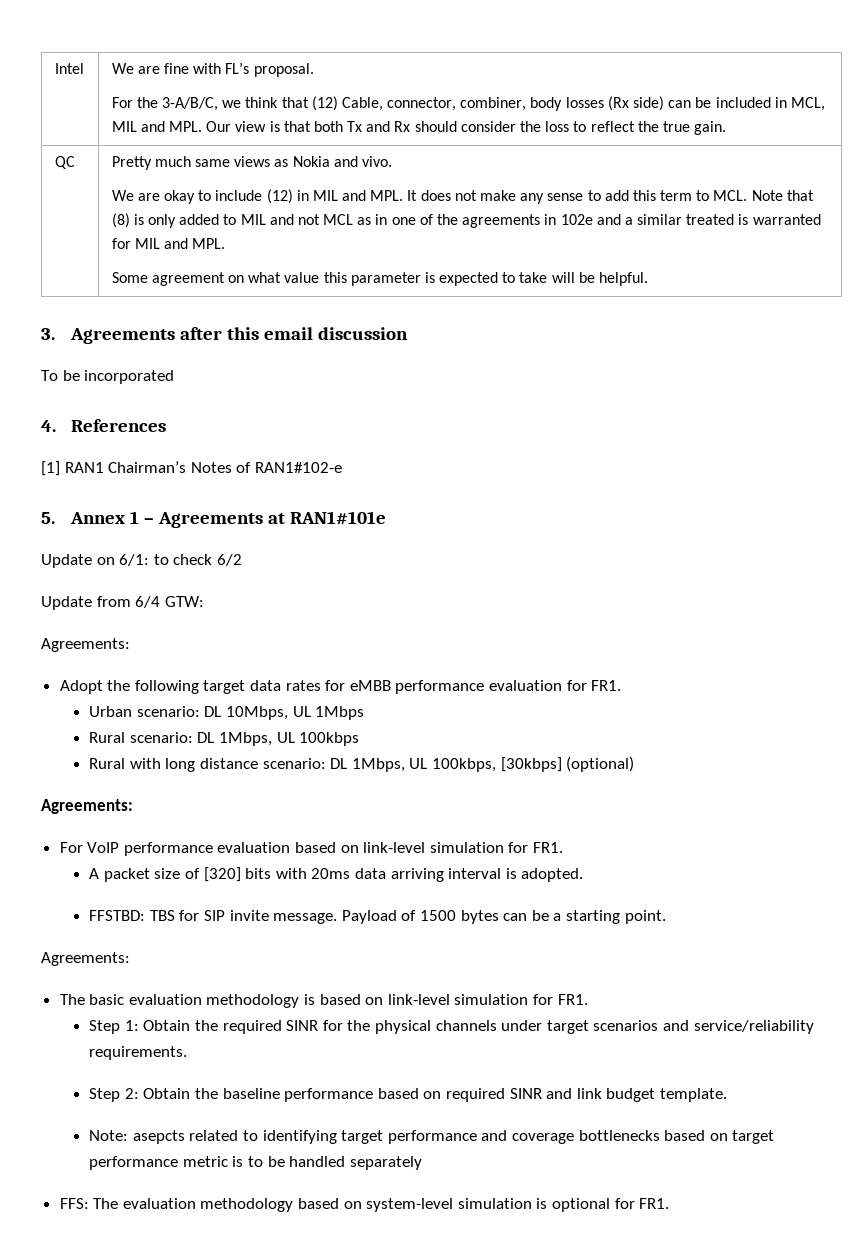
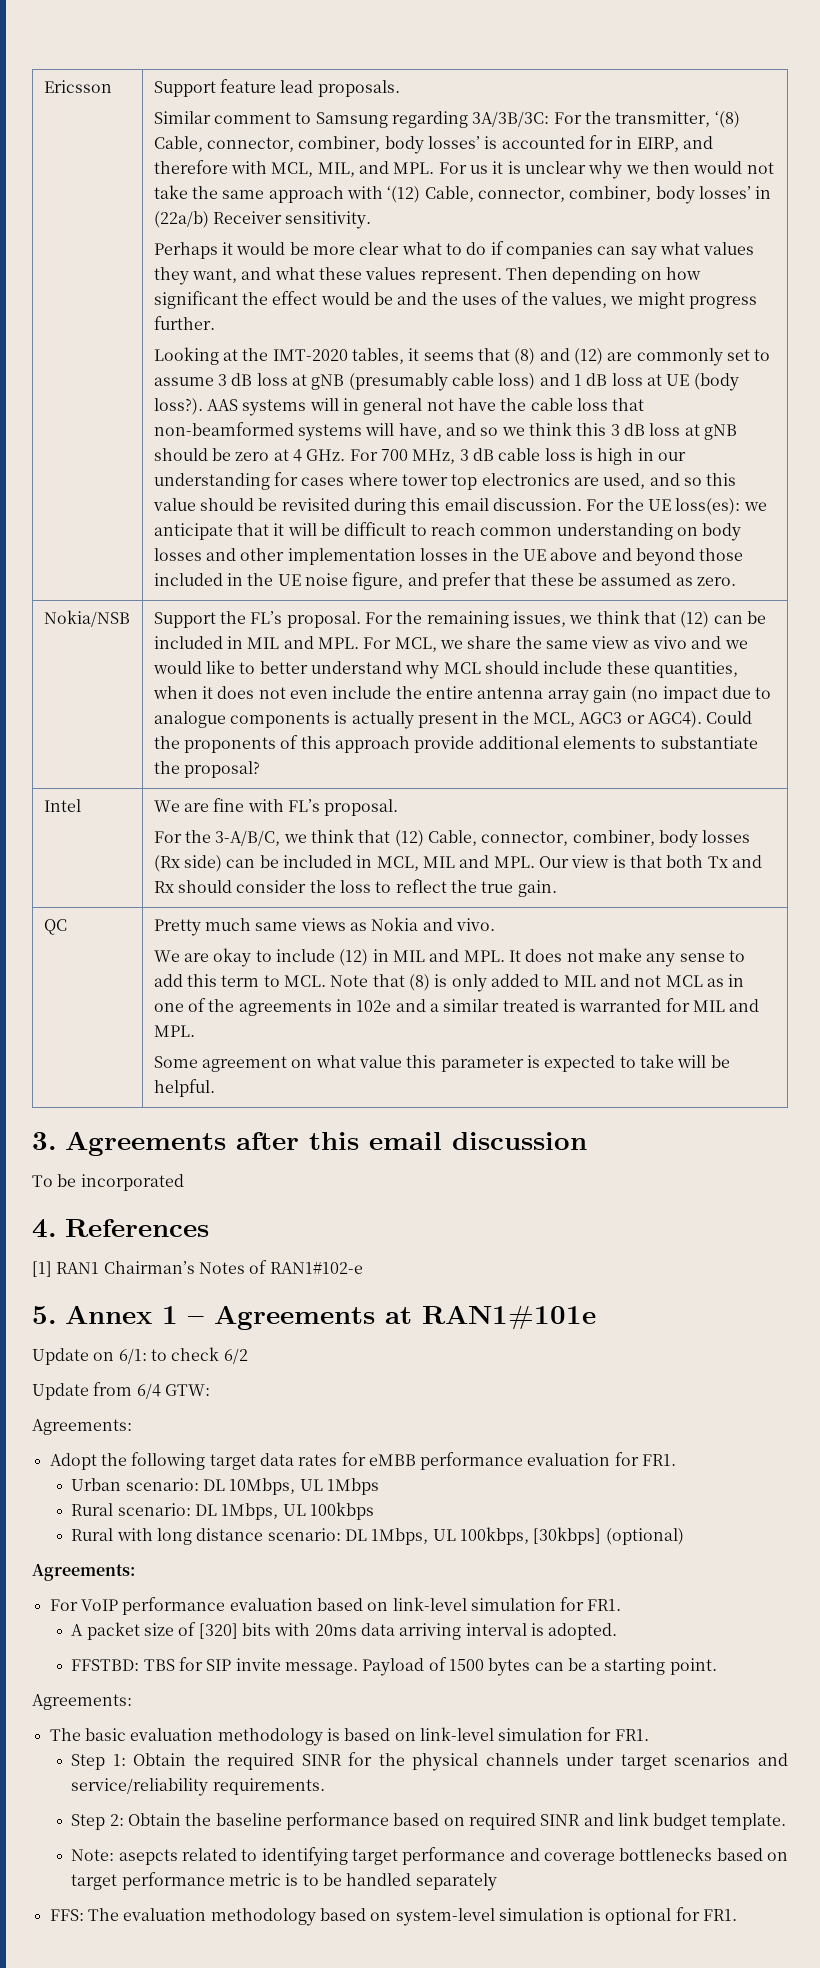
(54, 68) none -> [43,80,112,93] [153,79,400,97] [153,111,740,128] [153,135,714,154] [153,160,774,179] [153,185,772,204] [153,211,372,229] [153,241,755,260] [153,267,702,285] [153,291,757,309] [153,316,215,330] [153,347,771,366] [153,373,739,391] [153,398,645,416] [153,422,737,441] [153,448,686,465] [153,472,737,490] [152,498,767,515] [153,522,742,541] [153,548,744,566] [153,572,736,590] [43,610,130,627] [153,610,766,628] [153,636,748,652] [152,660,739,679] [152,686,772,704] [153,711,753,729] [153,735,758,753] [153,761,261,778] Ericsson | Support feature lead proposals. // Similar comment to Samsung regarding 3A/3B/3C: For the transmitter, ‘(8) Cable, connector, combiner, body losses’ is accounted for in EIRP, and therefore with MCL, MIL, and MPL. For us it is unclear why we then would not take the same approach with ‘(12) Cable, connector, combiner, body losses’ in (22a/b) Receiver sensitivity. // Perhaps it would be more clear what to do if companies can say what values they want, and what these values represent. Then depending on how significant the effect would be and the uses of the values, we might progress further. // Looking at the IMT-2020 tables, it seems that (8) and (12) are commonly set to assume 3 dB loss at gNB (presumably cable loss) and 1 dB loss at UE (body loss?). AAS systems will in general not have the cable loss that non-beamformed systems will have, and so we think this 3 dB loss at gNB should be zero at 4 GHz. For 700 MHz, 3 dB cable loss is high in our understanding for cases where tower top electronics are used, and so this value should be revisited during this email discussion. For the UE loss(es): we anticipate that it will be difficult to reach common understanding on body losses and other implementation losses in the UE above and beyond those included in the UE noise figure, and prefer that these be assumed as zero. // Nokia/NSB | Support the FL’s proposal. For the remaining issues, we think that (12) can be included in MIL and MPL. For MCL, we share the same view as vivo and we would like to better understand why MCL should include these quantities, when it does not even include the entire antenna array gain (no impact due to analogue components is actually present in the MCL, AGC3 or AGC4). Could the proponents of this approach provide additional elements to substantiate the proposal? //

